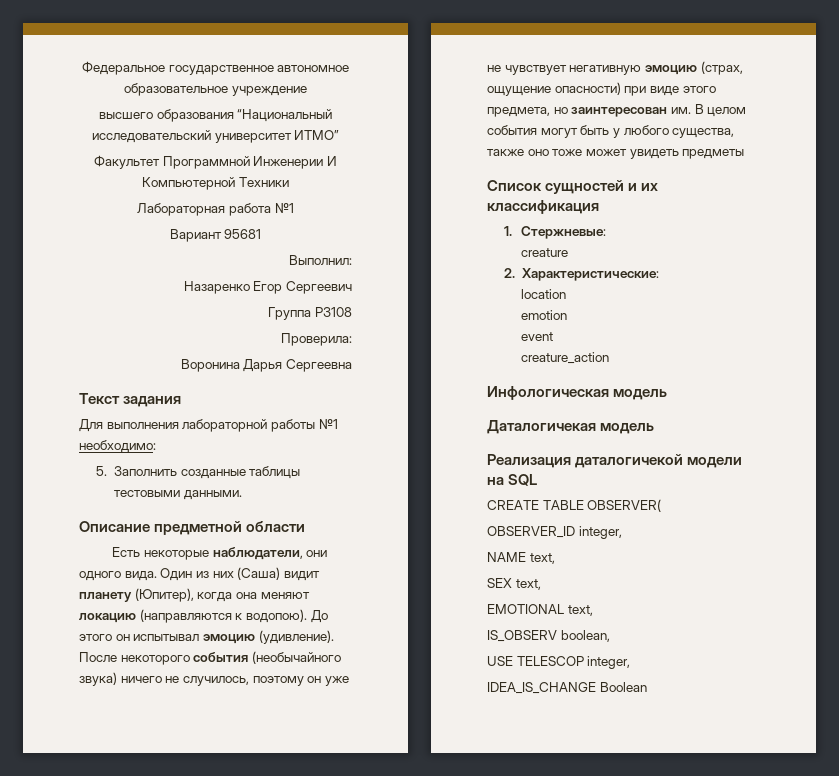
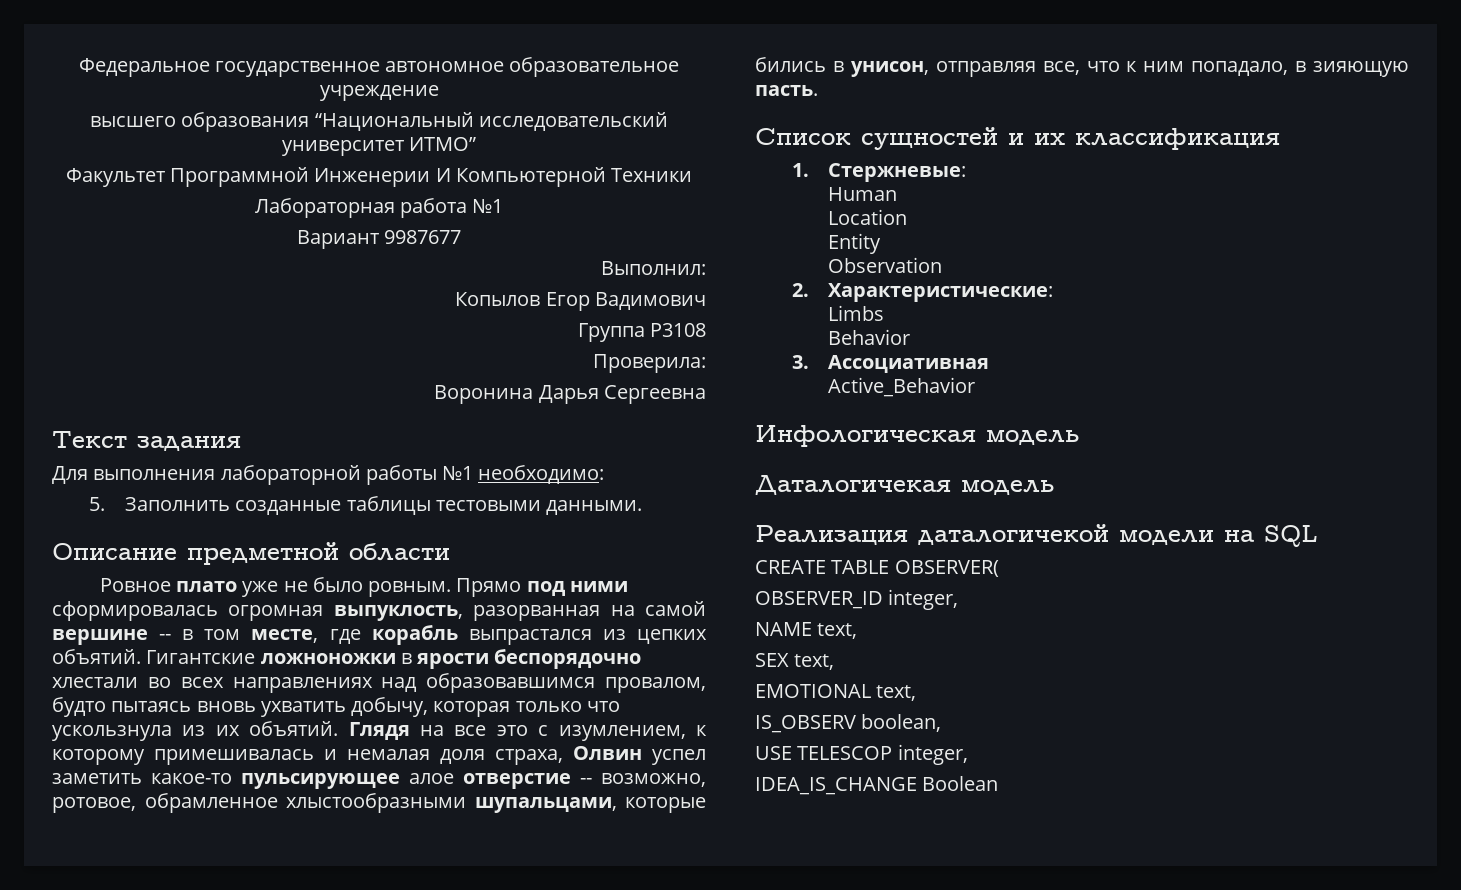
[224,229,262,239] 95681 -> [384,230,462,244] 9987677
[183,281,352,294] Назаренко Егор Сергеевич -> [455,292,706,311] Копылов Егор Вадимович
[112,547,328,560] [79,567,320,581] [79,588,310,602] [79,609,328,623] [79,630,334,644] [79,651,341,665] [79,672,349,686] [487,61,743,75] [487,82,716,96] [487,104,747,117] [487,125,735,138] [487,149,745,159] Есть некоторые наблюдатели, они одного вида. Один из них (Саша) видит планету (Юпитер), когда она меняют локацию (направляются к водопою). До этого он испытывал эмоцию (удивление). После некоторого события (необычайного звука) ничего не случилось, поэтому он уже не чувствует негативную эмоцию (страх, ощущение опасности) при виде этого предмета, но заинтересован им. В целом события могут быть у любого существа, также оно тоже может увидеть предметы -> [99,577,628,597] [52,601,706,621] [52,625,707,645] [52,649,642,669] [52,673,707,693] [52,697,620,717] [52,721,707,741] [52,746,706,765] [52,773,706,789] [52,793,706,813] [755,57,1409,77] [755,85,818,96] Ровное плато уже не было ровным. Прямо под ними сформировалась огромная выпуклость, разорванная на самой вершине -- в том месте, где корабль выпрастался из цепких объятий. Гигантские ложноножки в ярости беспорядочно хлестали во всех направлениях над образовавшимся провалом, будто пытаясь вновь ухватить добычу, которая только что ускользнула из их объятий. Глядя на все это с изумлением, к которому примешивалась и немалая доля страха, Олвин успел заметить какое-то пульсирующее алое отверстие -- возможно, ротовое, обрамленное хлыстообразными шупальцами, которые бились в унисон, отправляя все, что к ним попадало, в зияющую пасть.
[521,248,569,257] [504,268,659,281] [521,289,567,299] [521,310,568,320] [521,332,554,341] [521,352,610,364] creature // 2. Характеристические: // location // emotion // event // creature_action -> [828,187,898,201] [828,209,908,225] [828,233,882,254] [828,257,943,273] [791,283,1054,302] [828,305,885,321] [828,329,911,345] [791,355,990,373] [828,377,976,397] Human // Location // Entity // Observation // 2. Характеристические: // Limbs // Behavior // 3. Ассоциативная // Active_Behavior

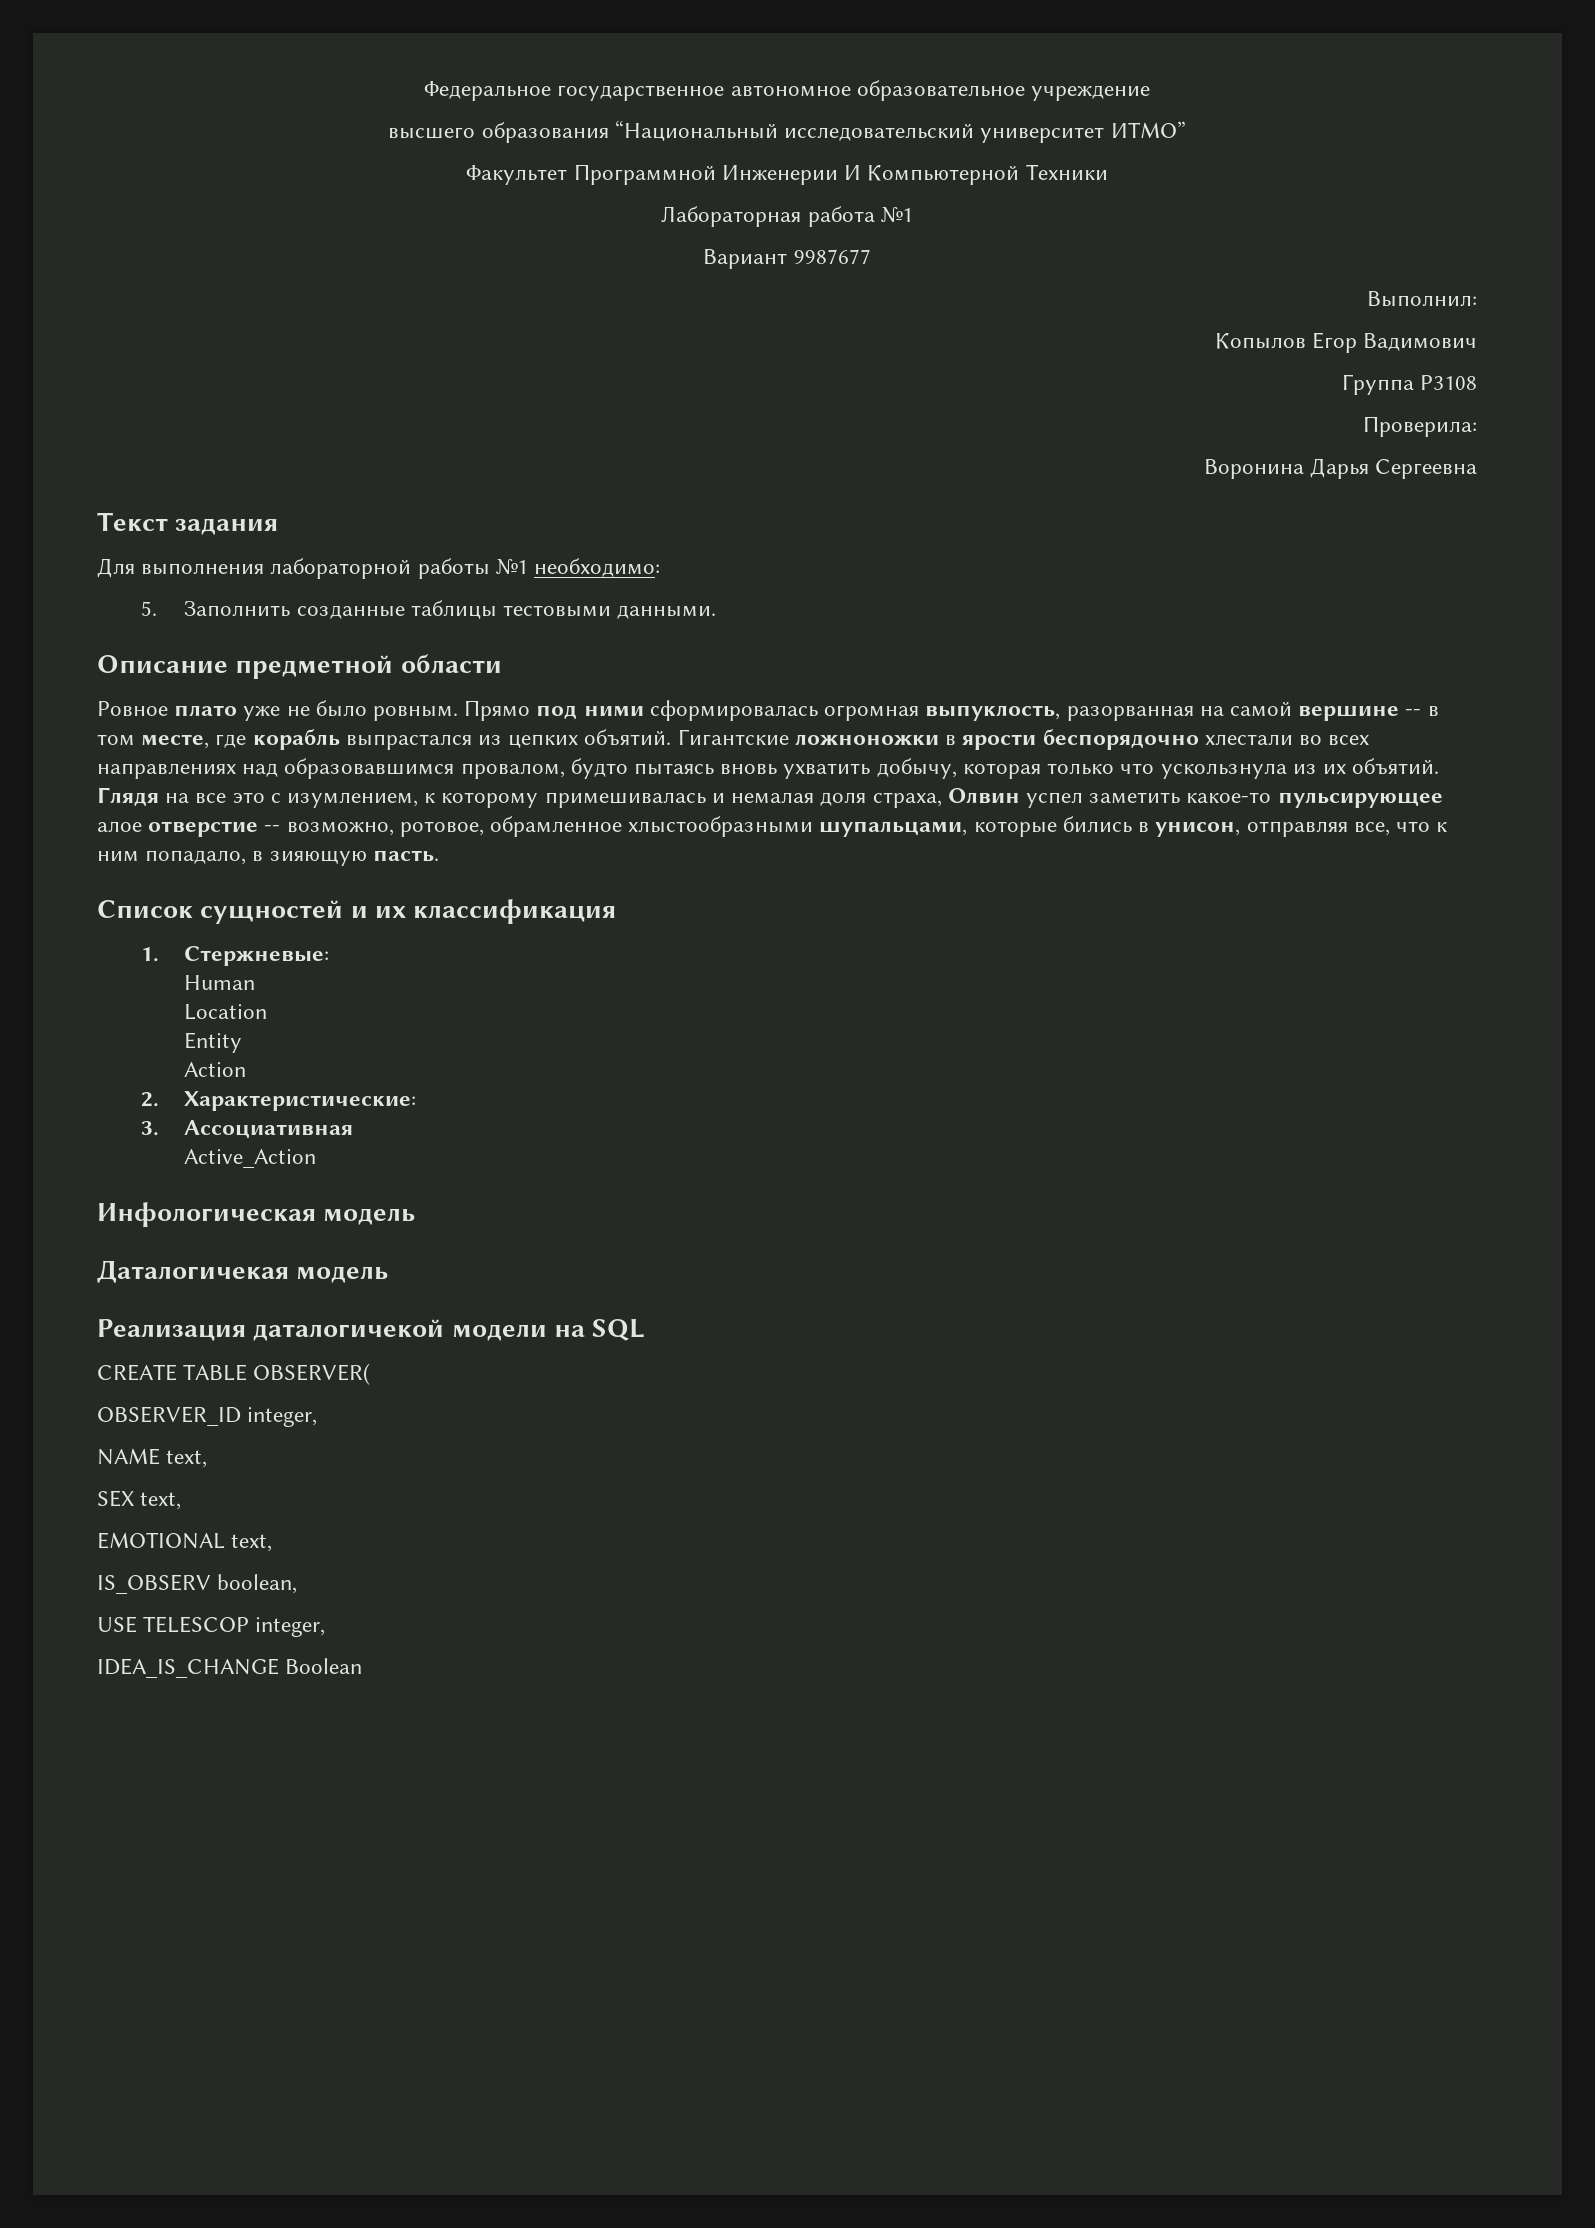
[828,257,943,273] Observation -> [184,1062,247,1077] Action
[828,305,885,321] [828,329,911,345] // Limbs // Behavior -> (417, 1101) none
[828,377,976,397] Active_Behavior -> [184,1149,317,1168] Active_Action

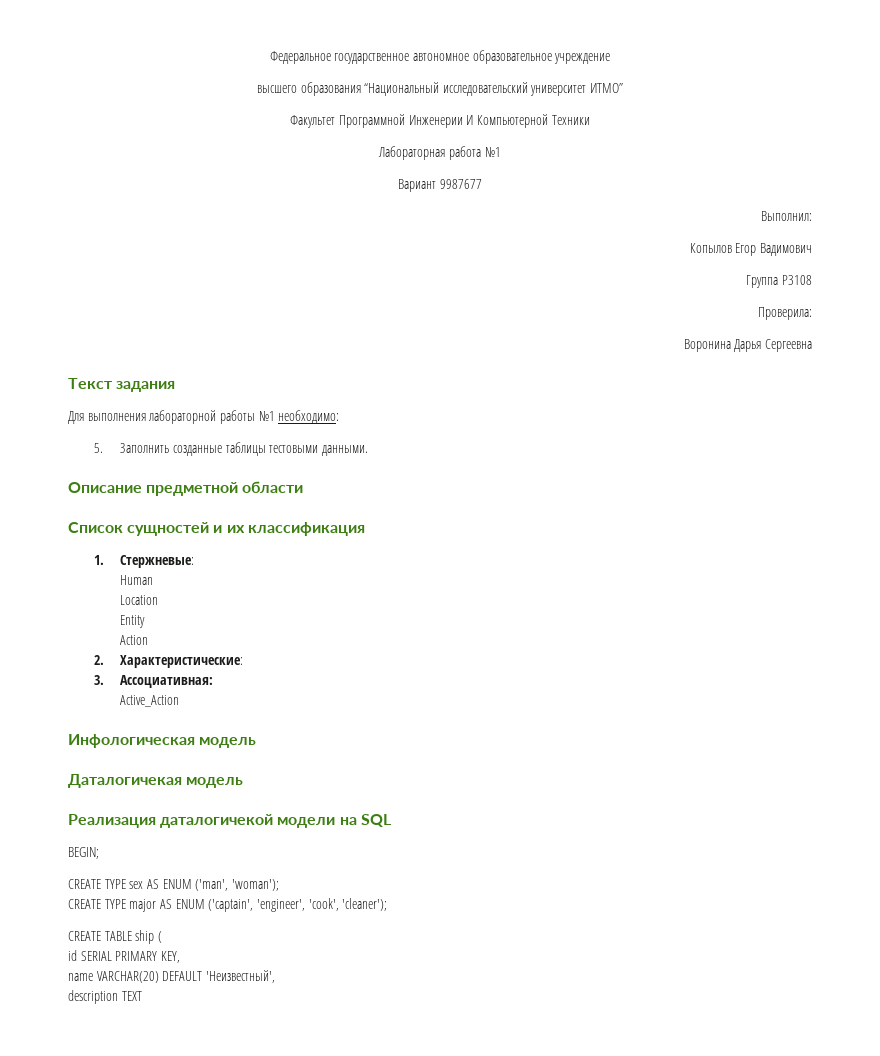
[97,700,1439,721] [97,729,1370,750] [97,758,1440,779] [97,787,1443,808] [97,816,1448,837] [97,850,439,866] // Ровное плато уже не было ровным. Прямо под ними сформировалась огромная выпуклость, разорванная на самой вершине -- в том месте, где корабль выпрастался из цепких объятий. Гигантские ложноножки в ярости беспорядочно хлестали во всех направлениях над образовавшимся провалом, будто пытаясь вновь ухватить добычу, которая только что ускользнула из их объятий. Глядя на все это с изумлением, к которому примешивалась и немалая доля страха, Олвин успел заметить какое-то пульсирующее алое отверстие -- возможно, ротовое, обрамленное хлыстообразными шупальцами, которые бились в унисон, отправляя все, что к ним попадало, в зияющую пасть. -> (304, 487) none
[184,1120,354,1138] Ассоциативная -> [120,675,214,688] Ассоциативная:
[97,1363,371,1385] [97,1406,318,1427] [97,1448,208,1468] [97,1490,182,1510] [97,1532,273,1552] [97,1574,298,1594] [97,1616,326,1637] [97,1658,363,1678] CREATE TABLE OBSERVER( // OBSERVER_ID integer, // NAME text, // SEX text, // EMOTIONAL text, // IS_OBSERV boolean, // USE TELESCOP integer, // IDEA_IS_CHANGE Boolean -> [68,847,99,859] [68,879,279,891] [68,898,388,912] [68,930,162,944] [68,950,180,963] [68,970,275,983] [68,990,142,1004] BEGIN; // CREATE TYPE sex AS ENUM ('man', 'woman'); // CREATE TYPE major AS ENUM ('captain', 'engineer', 'cook', 'cleaner'); // CREATE TABLE ship ( // id SERIAL PRIMARY KEY, // name VARCHAR(20) DEFAULT 'Неизвестный', // description TEXT

